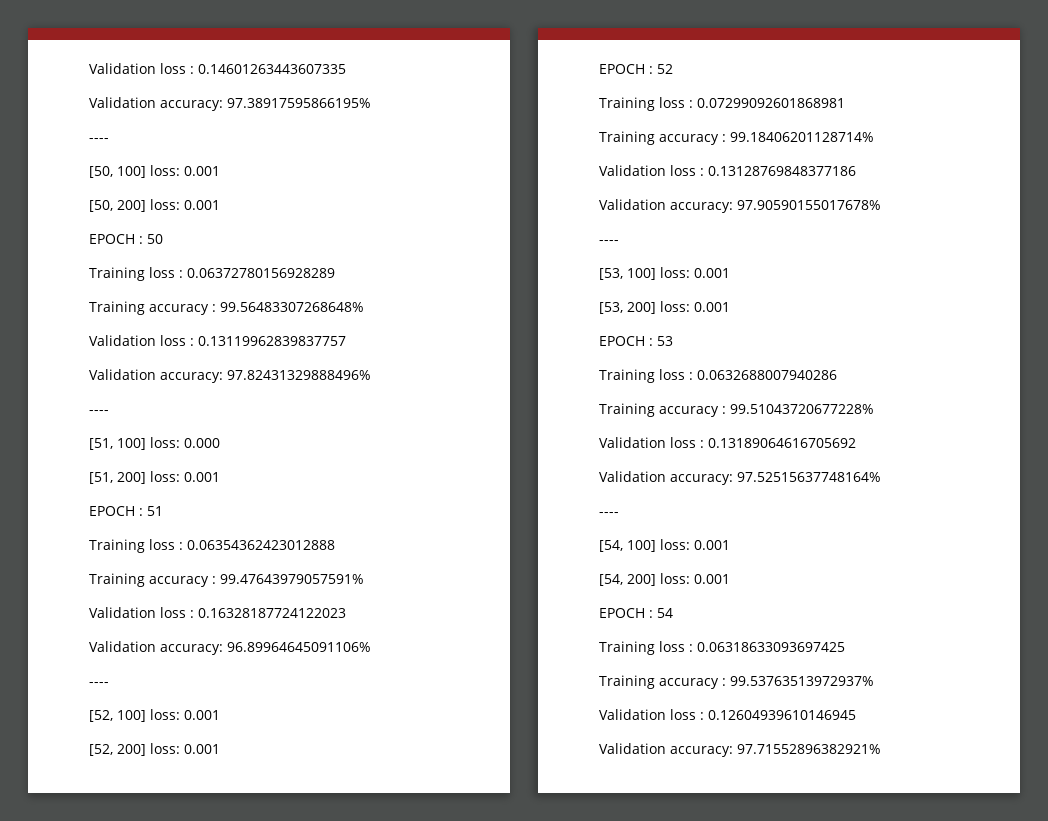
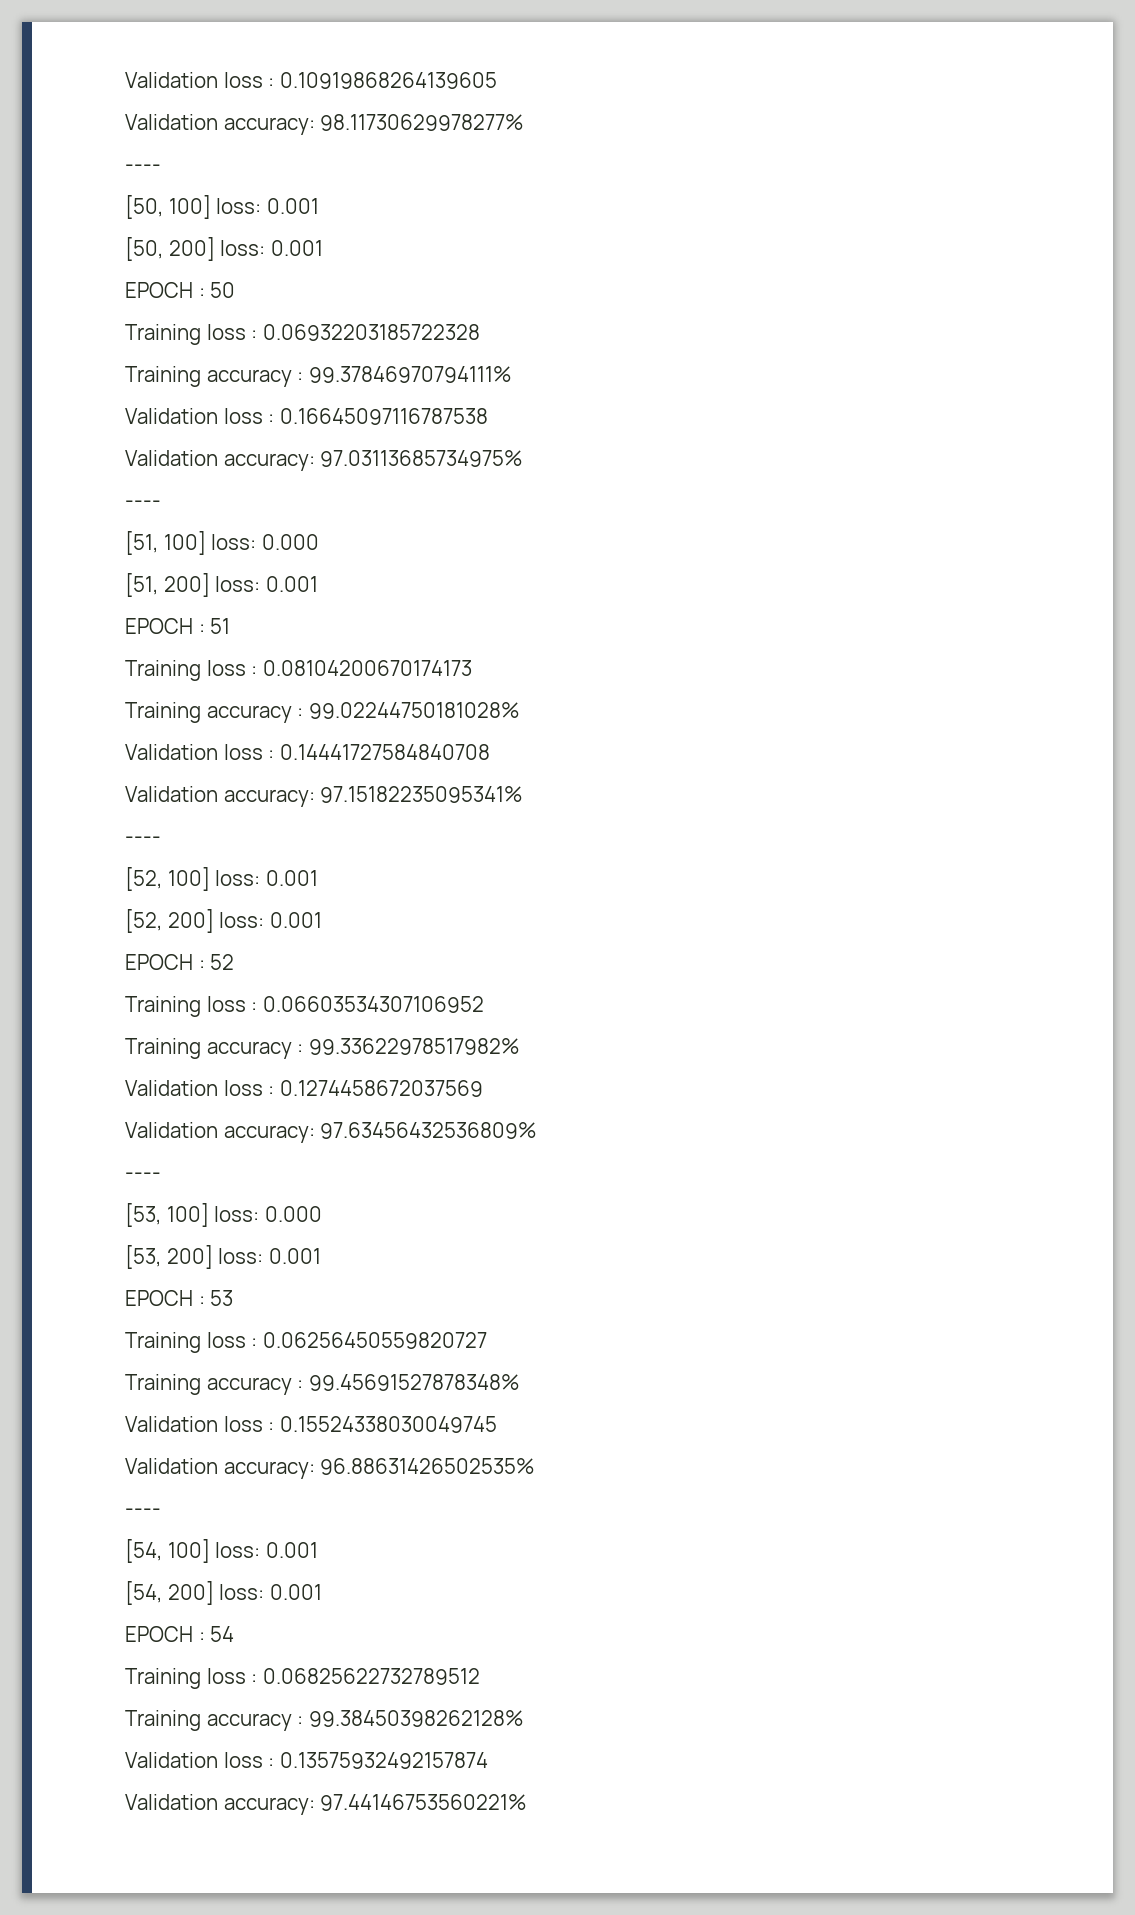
[89,63,346,74] [89,97,371,111] Validation loss : 0.14601263443607335 // Validation accuracy: 97.38917595866195% -> [125,72,497,89] [125,114,524,135] Validation loss : 0.10919868264139605 // Validation accuracy: 98.11730629978277%
[187,268,335,278] [89,301,364,315] [89,335,346,346] [89,369,371,383] 0.06372780156928289 // Training accuracy : 99.56483307268648% // Validation loss : 0.13119962839837757 // Validation accuracy: 97.82431329888496% -> [262,324,480,341] [125,366,511,387] [125,408,488,425] [125,450,523,471] 0.06932203185722328 // Training accuracy : 99.37846970794111% // Validation loss : 0.16645097116787538 // Validation accuracy: 97.03113685734975%
[187,540,335,550] [89,573,364,587] [89,607,346,618] [89,641,371,655] 0.06354362423012888 // Training accuracy : 99.47643979057591% // Validation loss : 0.16328187724122023 // Validation accuracy: 96.89964645091106% -> [262,660,472,676] [125,702,519,723] [125,744,490,760] [125,786,523,807] 0.08104200670174173 // Training accuracy : 99.02244750181028% // Validation loss : 0.14441727584840708 // Validation accuracy: 97.15182235095341%
[697,98,845,108] [599,131,874,145] [599,165,856,176] [599,199,881,213] 0.07299092601868981 // Training accuracy : 99.18406201128714% // Validation loss : 0.13128769848377186 // Validation accuracy: 97.90590155017678% -> [262,996,484,1013] [125,1038,519,1059] [125,1080,483,1097] [125,1122,537,1143] 0.06603534307106952 // Training accuracy : 99.33622978517982% // Validation loss : 0.1274458672037569 // Validation accuracy: 97.63456432536809%
[694,268,730,278] 0.001 -> [264,1206,322,1222] 0.000
[697,370,837,380] [599,403,874,417] [599,437,856,448] [599,471,881,485] 0.0632688007940286 // Training accuracy : 99.51043720677228% // Validation loss : 0.13189064616705692 // Validation accuracy: 97.52515637748164% -> [262,1332,487,1349] [125,1374,519,1395] [125,1416,497,1433] [125,1458,535,1479] 0.06256450559820727 // Training accuracy : 99.45691527878348% // Validation loss : 0.15524338030049745 // Validation accuracy: 96.88631426502535%
[697,642,845,652] [599,675,874,689] [599,709,856,720] [599,743,881,757] 0.06318633093697425 // Training accuracy : 99.53763513972937% // Validation loss : 0.12604939610146945 // Validation accuracy: 97.71552896382921% -> [262,1668,480,1685] [125,1710,523,1731] [125,1752,488,1769] [125,1794,527,1815] 0.06825622732789512 // Training accuracy : 99.38450398262128% // Validation loss : 0.13575932492157874 // Validation accuracy: 97.44146753560221%

